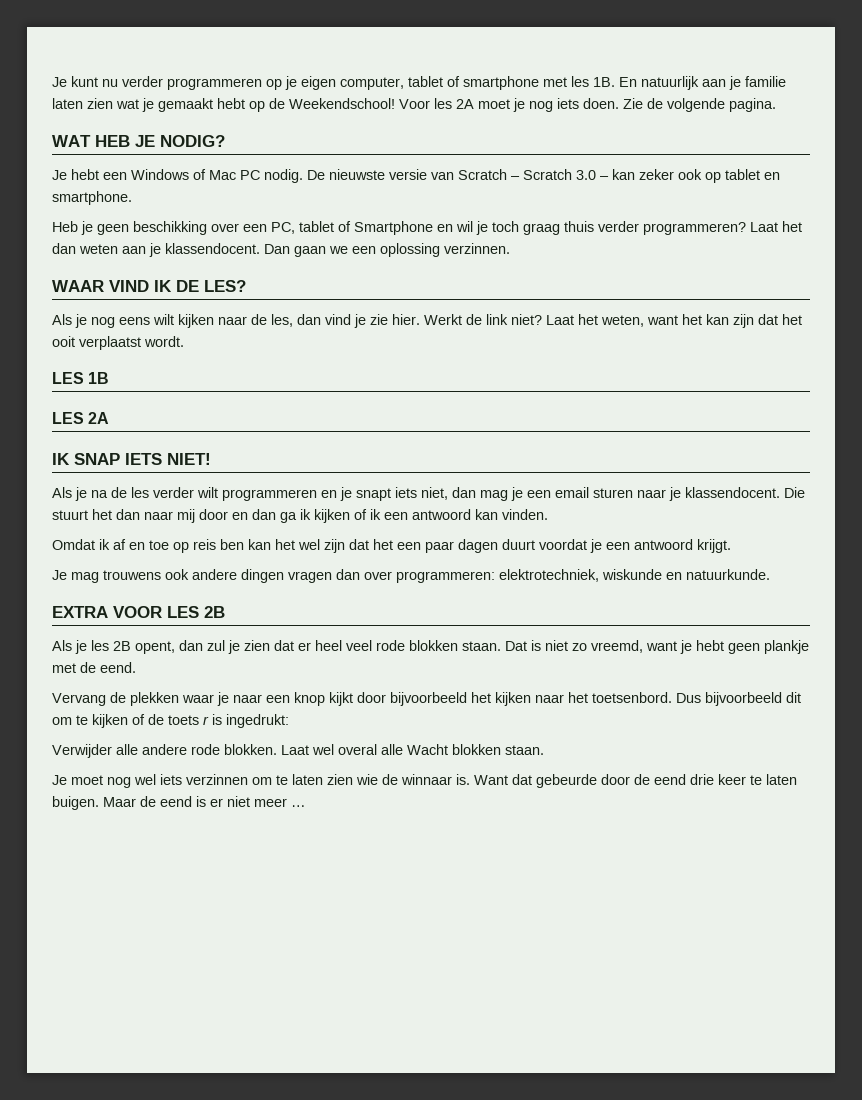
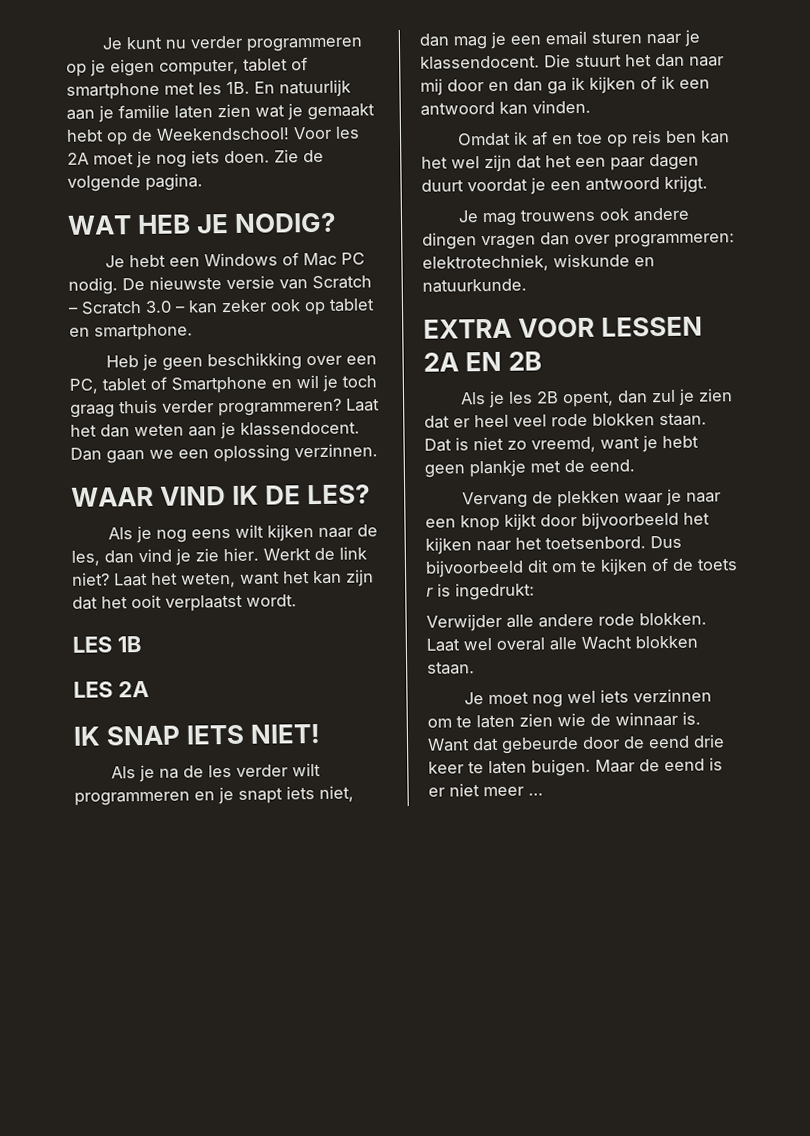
[167,606,199,618] LES -> [601,316,704,337] [423,351,503,372] LESSEN 2A EN

